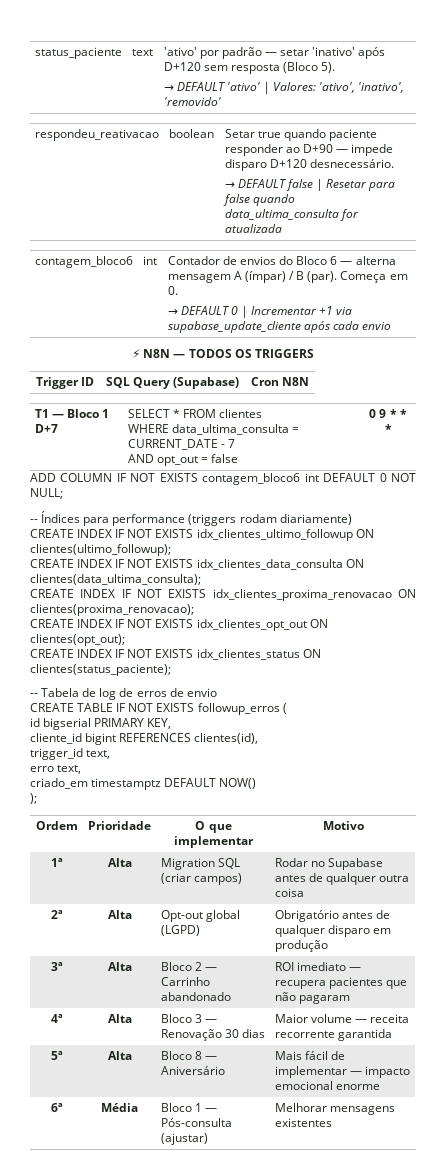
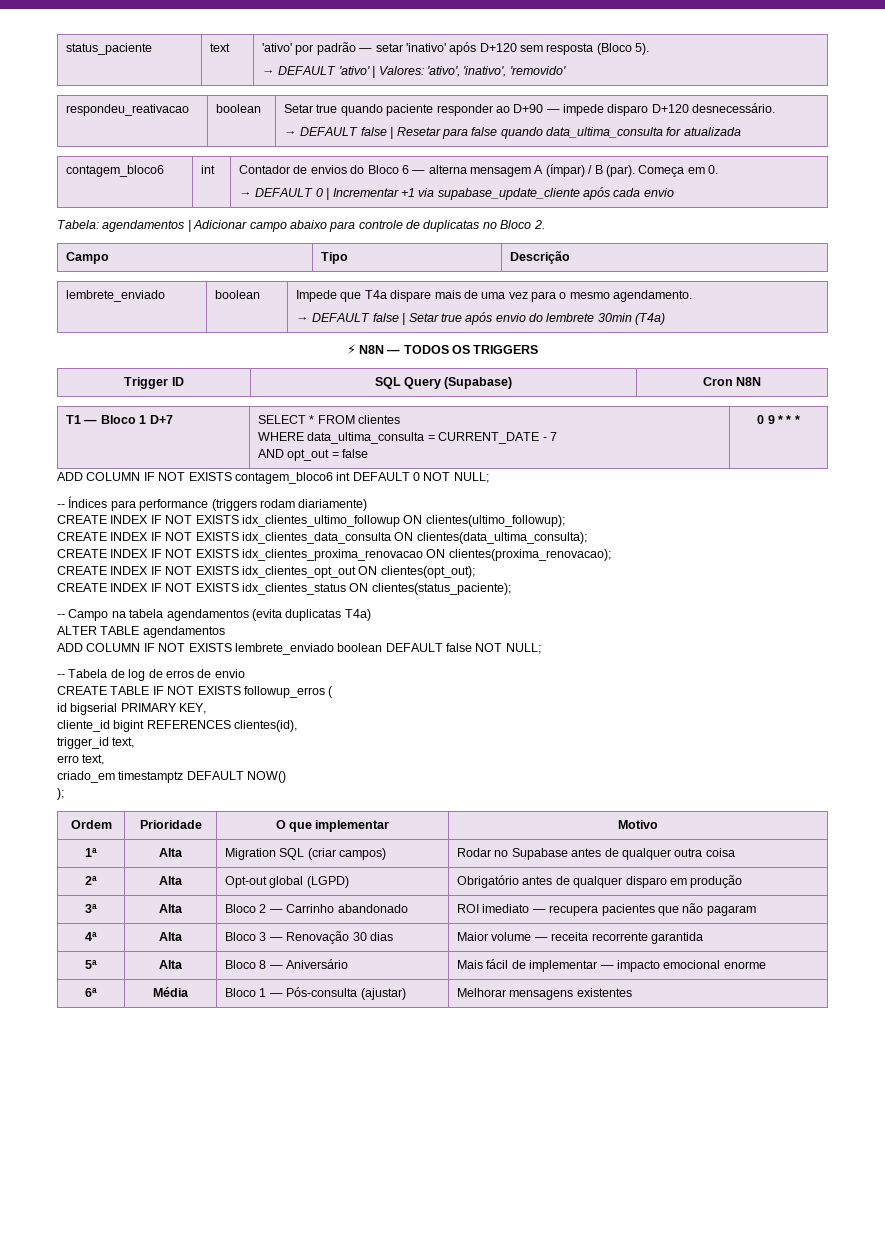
(392, 326) none -> [57,220,545,232] [66,252,110,264] [321,252,349,264] [510,251,571,264] [66,290,166,302] [215,290,261,299] [296,290,693,302] [296,312,666,325] // Tabela: agendamentos | Adicionar campo abaixo para controle de duplicatas no Bloco 2. // Campo | Tipo | Descrição // lembrete_enviado | boolean | Impede que T4a dispare mais de uma vez para o mesmo agendamento. // → DEFAULT false | Setar true após envio do lembrete 30min (T4a)
(171, 670) none -> [57,609,371,621] [57,626,225,638] [57,643,541,655] // -- Campo na tabela agendamentos (evita duplicatas T4a) // ALTER TABLE agendamentos // ADD COLUMN IF NOT EXISTS lembrete_enviado boolean DEFAULT false NOT NULL;

